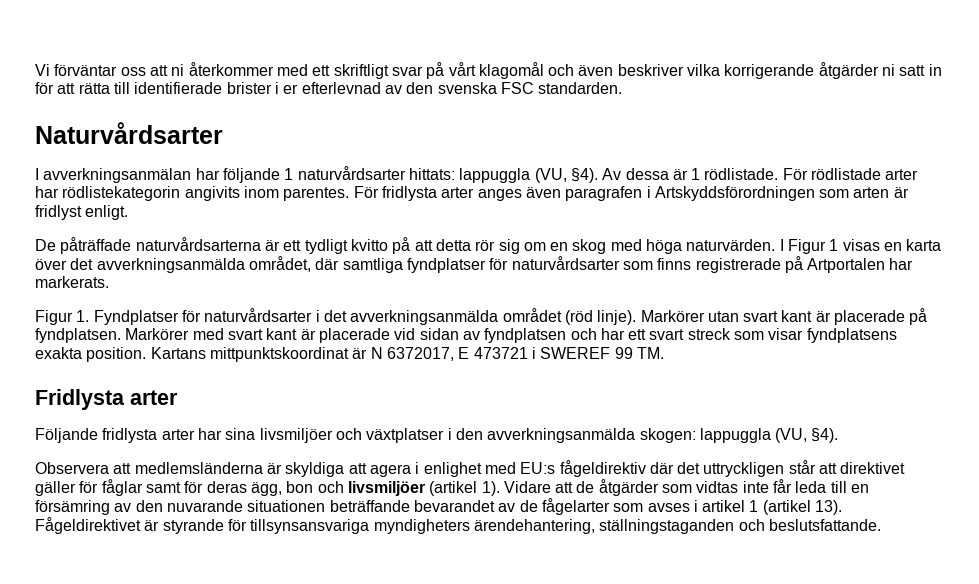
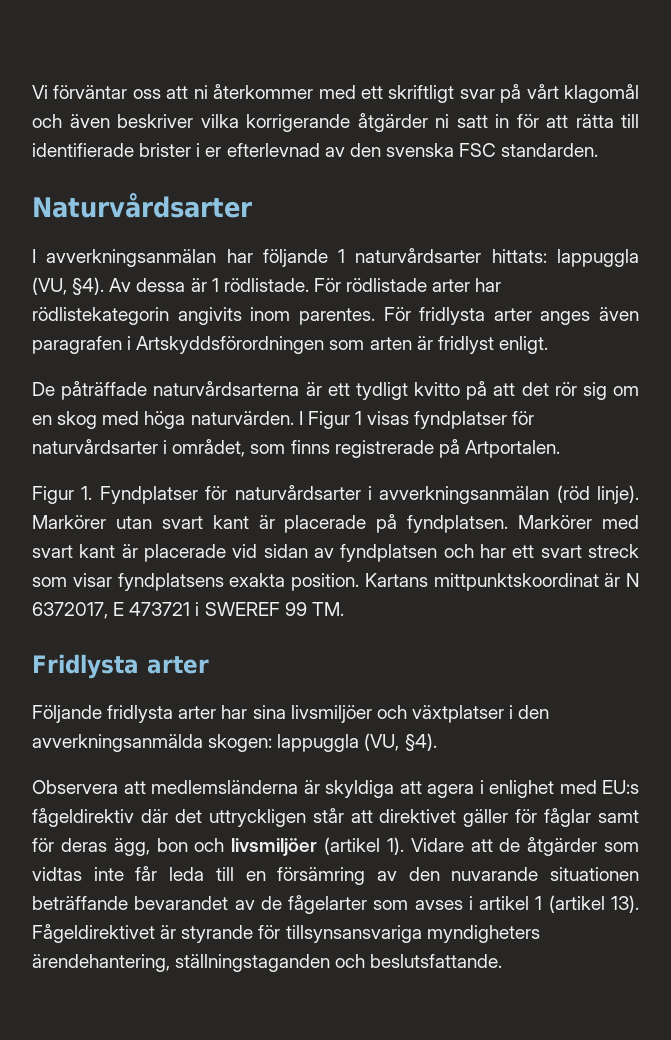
[435,239,471,251] detta -> [521,382,549,396] det
[884,239,942,251] [35,256,403,273] en karta över det avverkningsanmälda området, där samtliga -> (410, 418) none
(620, 263) none -> [163,439,246,457] i området,
[807,258,914,273] [35,276,109,288] Artportalen har markerats. -> [464,440,560,458] Artportalen.
[323,308,562,325] det avverkningsanmälda området -> [379,486,550,504] avverkningsanmälan

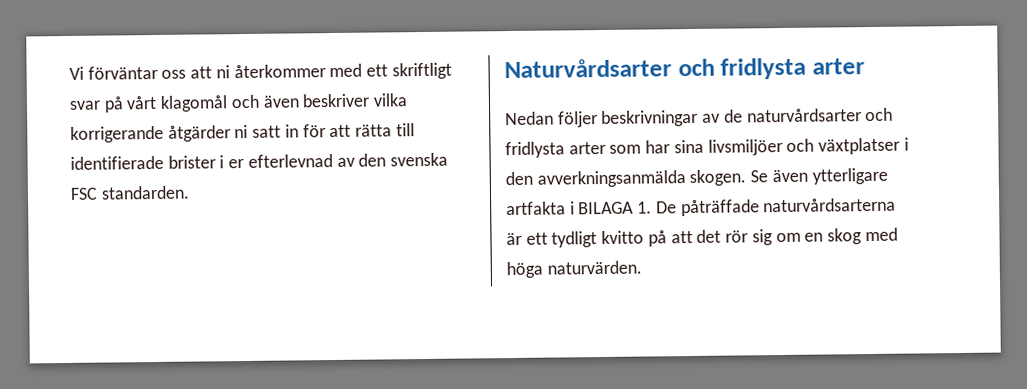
[32,248,639,267] [32,277,502,295] [32,307,639,325] [32,336,548,354] // I avverkningsanmälan har följande 1 naturvårdsarter hittats: lappuggla (VU, §4). Av dessa är 1 rödlistade. För rödlistade arter har rödlistekategorin angivits inom parentes. För fridlysta arter anges även paragrafen i Artskyddsförordningen som arten är fridlyst enligt. // -> [677,57,865,80] [505,107,894,128] [505,137,909,159] [505,167,888,188] [506,201,653,216] och fridlysta arter // Nedan följer beskrivningar av de naturvårdsarter och fridlysta arter som har sina livsmiljöer och växtplatser i den avverkningsanmälda skogen. Se även ytterligare artfakta i BILAGA 1.
[298,411,535,429] [32,439,560,458] [32,485,639,504] [32,514,640,533] [32,544,639,562] [32,573,639,591] [32,602,344,619] [32,654,209,679] [32,705,550,723] [32,733,437,752] [32,780,639,798] [32,808,639,827] [32,837,639,856] [32,866,639,885] [32,895,639,914] [32,924,540,943] [32,954,503,972] I Figur 1 visas fyndplatser för naturvårdsarter i området, som finns registrerade på Artportalen. // Figur 1. Fyndplatser för naturvårdsarter i avverkningsanmälan (röd linje). Markörer utan svart kant är placerade på fyndplatsen. Markörer med svart kant är placerade vid sidan av fyndplatsen och har ett svart streck som visar fyndplatsens exakta position. Kartans mittpunktskoordinat är N 6372017, E 473721 i SWEREF 99 TM. // Fridlysta arter // Följande fridlysta arter har sina livsmiljöer och växtplatser i den avverkningsanmälda skogen: lappuggla (VU, §4). // Observera att medlemsländerna är skyldiga att agera i enlighet med EU:s fågeldirektiv där det uttryckligen står att direktivet gäller för fåglar samt för deras ägg, bon och livsmiljöer (artikel 1). Vidare att de åtgärder som vidtas inte får leda till en försämring av den nuvarande situationen beträffande bevarandet av de fågelarter som avses i artikel 1 (artikel 13). Fågeldirektivet är styrande för tillsynsansvariga myndigheters ärendehantering, ställningstaganden och beslutsfattande. -> (642, 267) none

